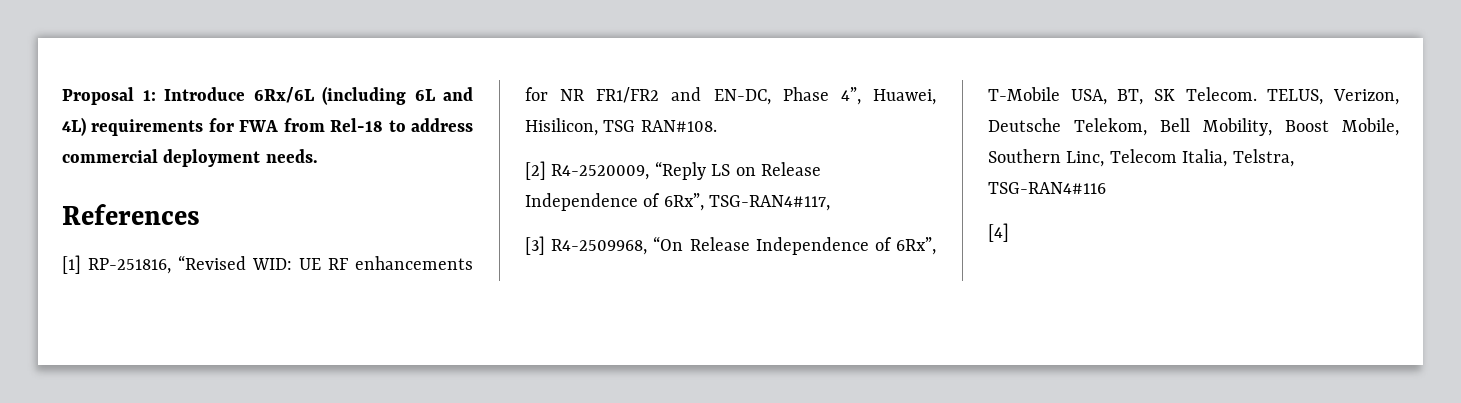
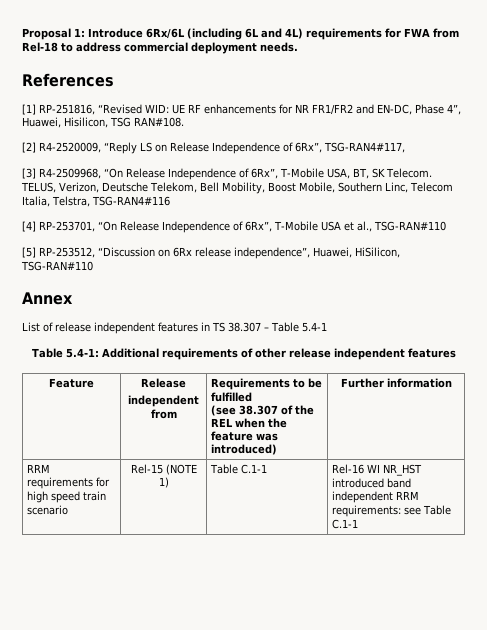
(1009, 232) none -> [39,221,446,233] [22,247,400,259] [21,261,93,271] [22,292,73,305] [22,322,327,334] [31,348,456,360] [49,378,94,388] [141,378,186,388] [128,395,199,407] [150,409,177,419] [211,378,323,390] [211,392,253,402] [211,405,315,416] [211,418,288,428] [211,431,279,441] [211,444,278,455] [340,378,452,388] [27,464,51,473] [27,477,111,489] [27,491,107,503] [27,505,69,515] [130,464,197,475] [158,477,169,488] [210,464,268,474] [332,464,423,476] [332,478,412,488] [332,491,420,503] [332,505,452,517] [332,519,359,529] RP‑253701, “On Release Independence of 6Rx”, T-Mobile USA et al., TSG-RAN#110 // [5] RP‑253512, “Discussion on 6Rx release independence”, Huawei, HiSilicon, TSG-RAN#110 // Annex // List of release independent features in TS 38.307 – Table 5.4-1 // Table 5.4-1: Additional requirements of other release independent features // Feature | Release // independent from | Requirements to be fulfilled // (see 38.307 of the REL when the feature was introduced) | Further information // RRM requirements for high speed train scenario | Rel-15 (NOTE 1) | Table C.1-1 | Rel-16 WI NR_HST introduced band independent RRM requirements: see Table C.1-1

